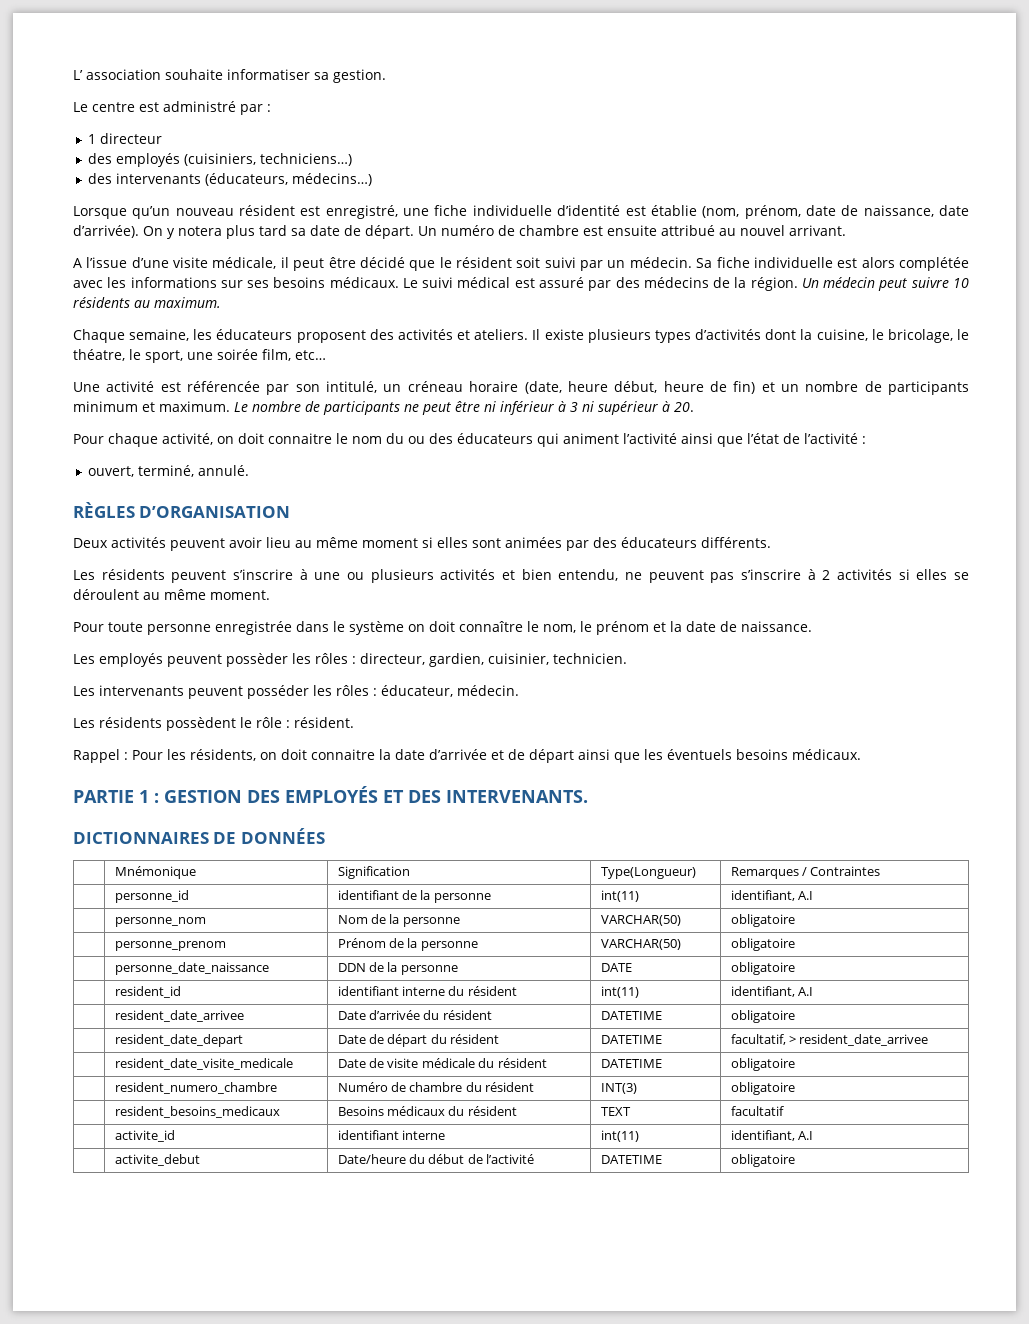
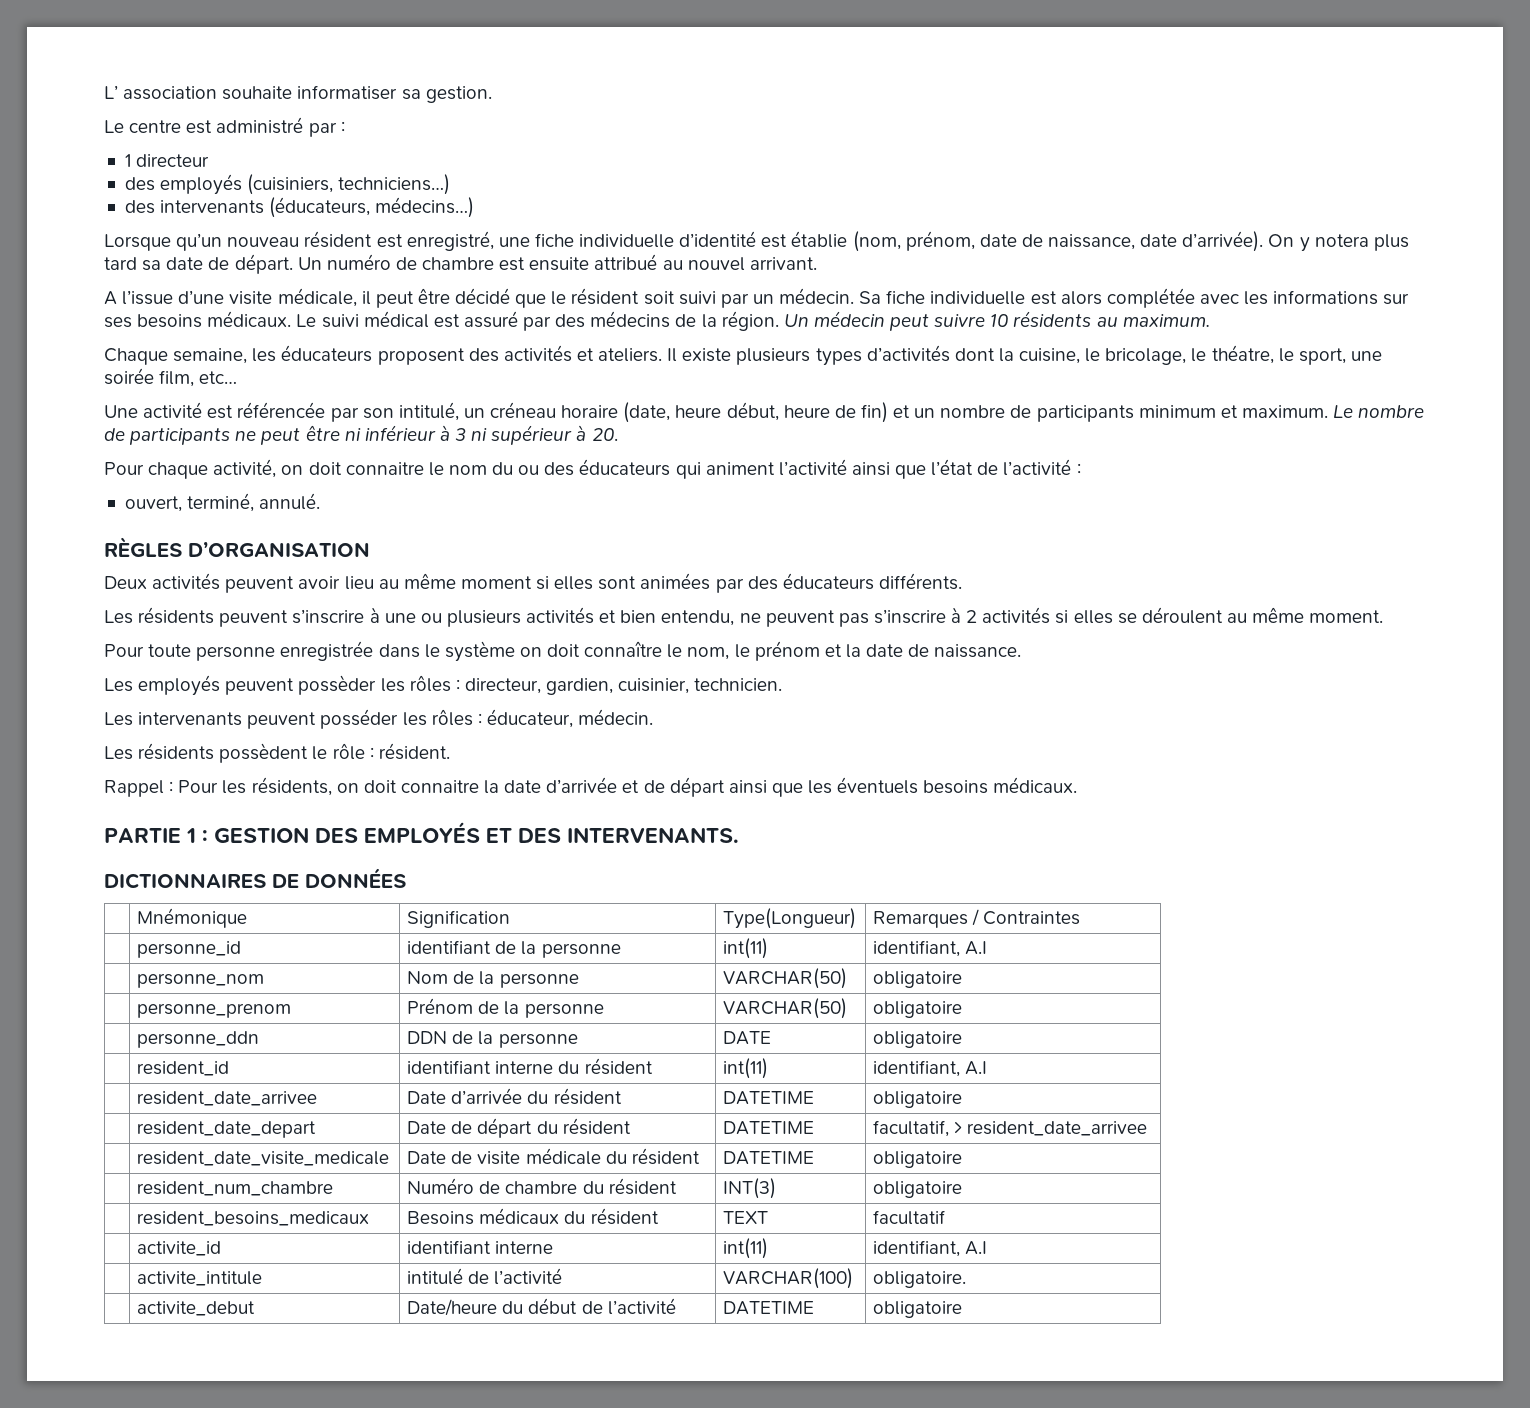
[114,962,269,975] personne_date_naissance -> [137,1031,260,1048] personne_ddn
[114,1082,277,1094] resident_numero_chambre -> [137,1181,334,1196] resident_num_chambre
(814, 1135) none -> [137,1271,263,1286] [407,1268,563,1285] [723,1268,854,1289] [873,1271,967,1288] // | activite_intitule | intitulé de l’activité | VARCHAR(100) | obligatoire.

